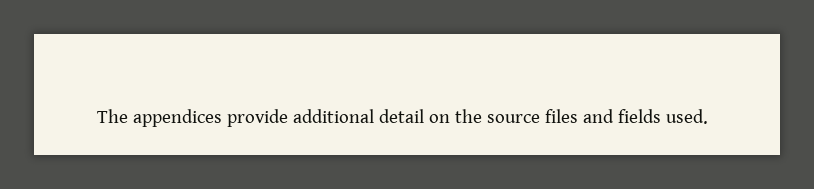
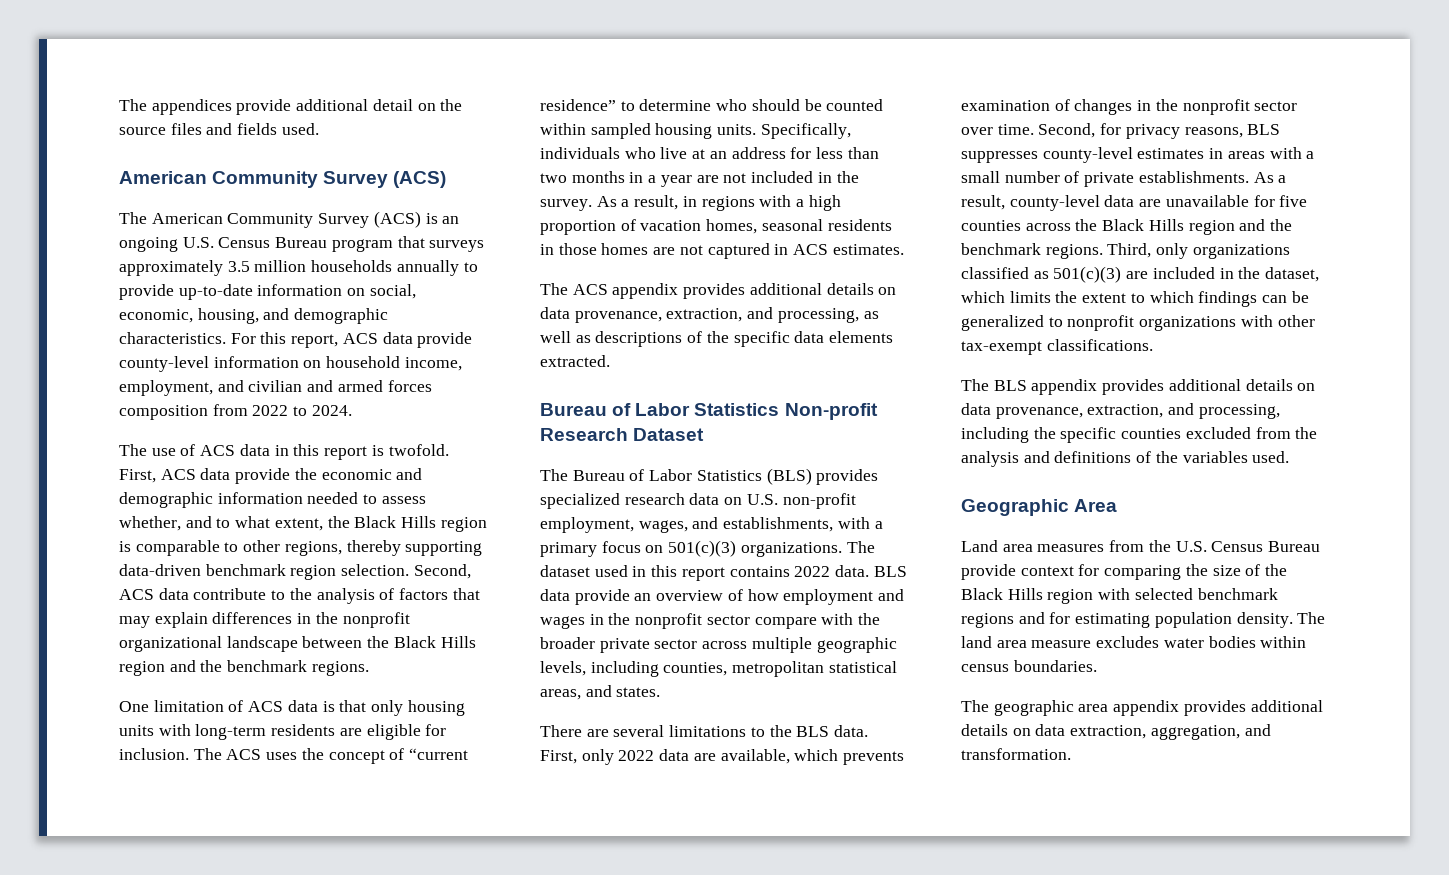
(708, 116) none -> [119,171,447,188] [119,211,460,228] [119,236,485,252] [119,260,478,276] [119,284,416,300] [119,308,389,324] [119,332,473,348] [119,356,462,372] [119,380,432,396] [119,404,352,420] [119,444,449,460] [119,468,423,484] [119,492,426,508] [119,516,487,532] [119,540,483,556] [119,564,471,580] [119,588,480,604] [119,612,410,628] [119,636,476,652] [119,660,369,676] [119,700,465,716] [119,724,447,740] [119,748,469,764] [540,99,884,111] [540,123,851,139] [540,147,879,159] [540,171,859,187] [540,195,841,211] [540,219,892,235] [540,243,904,259] [540,283,897,299] [540,307,879,323] [540,331,894,347] [540,355,610,367] [540,403,878,420] [540,428,705,441] [540,468,879,485] [540,493,856,509] [540,517,883,533] [540,540,875,557] [540,565,907,581] [540,589,905,605] [540,613,881,629] [540,637,897,653] [540,661,897,677] [540,685,661,700] [540,725,869,737] [540,749,905,765] [961,99,1298,115] [961,123,1281,139] [961,147,1315,163] [961,171,1287,187] [961,195,1308,211] [961,219,1293,235] [961,243,1290,259] [961,266,1320,283] [961,291,1309,307] [961,315,1315,331] [961,339,1153,355] [961,379,1316,395] [961,403,1280,419] [961,427,1318,443] [961,451,1290,467] [961,499,1118,516] [961,540,1321,552] [961,564,1288,580] [961,588,1278,604] [961,612,1326,628] [961,636,1307,648] [961,660,1097,672] [961,700,1323,716] [961,724,1271,740] [961,748,1071,760] // American Community Survey (ACS) // The American Community Survey (ACS) is an ongoing U.S. Census Bureau program that surveys approximately 3.5 million households annually to provide up-to-date information on social, economic, housing, and demographic characteristics. For this report, ACS data provide county-level information on household income, employment, and civilian and armed forces composition from 2022 to 2024. // The use of ACS data in this report is twofold. First, ACS data provide the economic and demographic information needed to assess whether, and to what extent, the Black Hills region is comparable to other regions, thereby supporting data-driven benchmark region selection. Second, ACS data contribute to the analysis of factors that may explain differences in the nonprofit organizational landscape between the Black Hills region and the benchmark regions. // One limitation of ACS data is that only housing units with long-term residents are eligible for inclusion. The ACS uses the concept of “current residence” to determine who should be counted within sampled housing units. Specifically, individuals who live at an address for less than two months in a year are not included in the survey. As a result, in regions with a high proportion of vacation homes, seasonal residents in those homes are not captured in ACS estimates. // The ACS appendix provides additional details on data provenance, extraction, and processing, as well as descriptions of the specific data elements extracted. // Bureau of Labor Statistics Non-profit Research Dataset // The Bureau of Labor Statistics (BLS) provides specialized research data on U.S. non-profit employment, wages, and establishments, with a primary focus on 501(c)(3) organizations. The dataset used in this report contains 2022 data. BLS data provide an overview of how employment and wages in the nonprofit sector compare with the broader private sector across multiple geographic levels, including counties, metropolitan statistical areas, and states. // There are several limitations to the BLS data. First, only 2022 data are available, which prevents examination of changes in the nonprofit sector over time. Second, for privacy reasons, BLS suppresses county-level estimates in areas with a small number of private establishments. As a result, county-level data are unavailable for five counties across the Black Hills region and the benchmark regions. Third, only organizations classified as 501(c)(3) are included in the dataset, which limits the extent to which findings can be generalized to nonprofit organizations with other tax-exempt classifications. // The BLS appendix provides additional details on data provenance, extraction, and processing, including the specific counties excluded from the analysis and definitions of the variables used. // Geographic Area // Land area measures from the U.S. Census Bureau provide context for comparing the size of the Black Hills region with selected benchmark regions and for estimating population density. The land area measure excludes water bodies within census boundaries. // The geographic area appendix provides additional details on data extraction, aggregation, and transformation.

